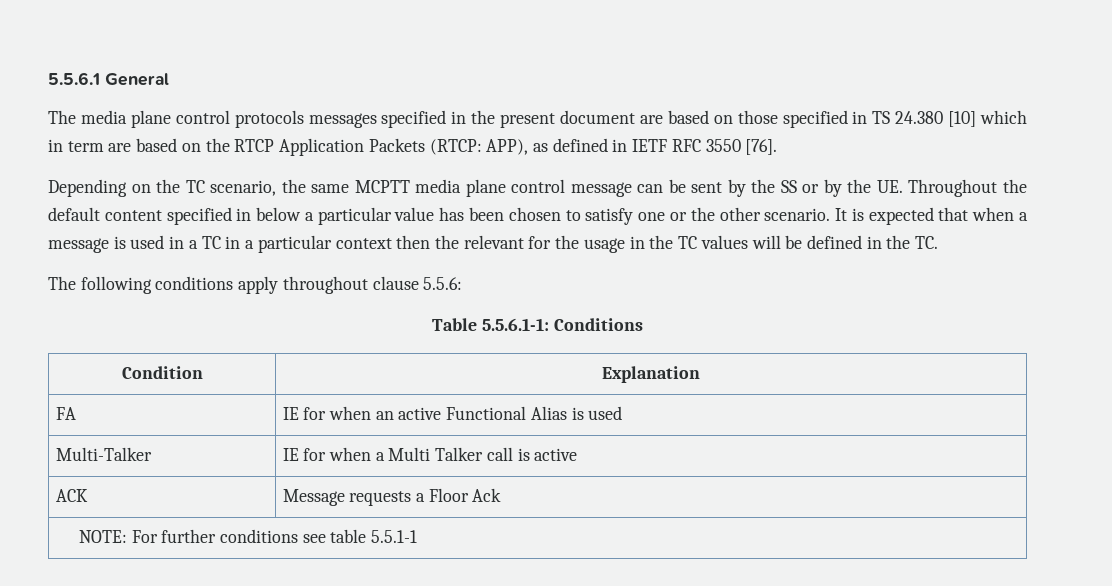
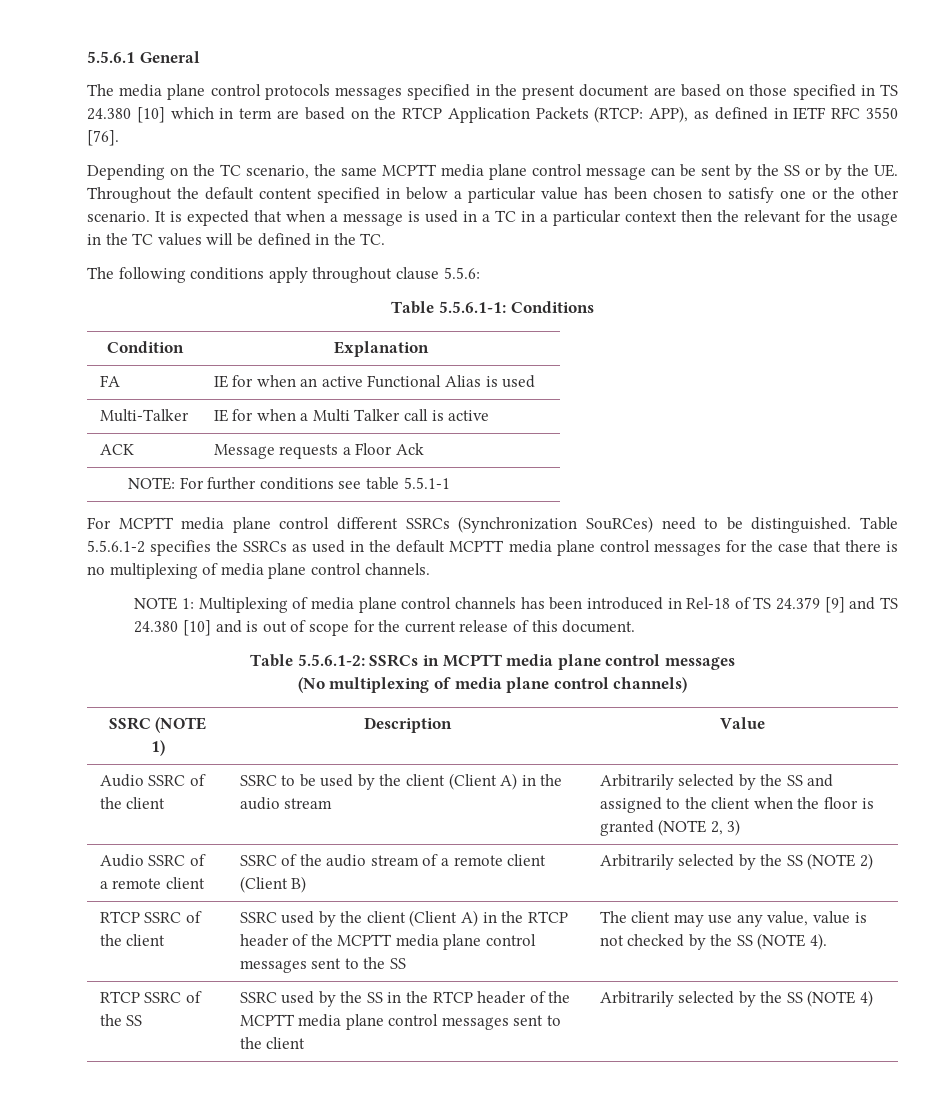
(418, 536) none -> [87,516,899,533] [87,540,899,556] [87,563,430,579] [134,597,899,613] [134,620,636,636] [250,654,735,670] [297,677,688,693] [108,717,207,733] [150,740,165,756] [364,717,452,733] [719,717,765,729] [99,774,206,787] [99,797,166,809] [239,773,563,790] [239,797,333,810] [599,774,834,790] [599,797,874,813] [599,819,741,836] [99,854,206,867] [99,877,205,889] [239,854,547,867] [239,876,307,893] [599,853,874,870] [99,911,202,923] [99,934,166,946] [239,910,568,927] [239,934,537,950] [239,957,406,973] [599,911,867,927] [599,933,828,950] [99,991,202,1003] [99,1014,143,1026] [239,991,571,1007] [239,1014,562,1030] [239,1037,306,1049] [599,990,874,1007] // For MCPTT media plane control different SSRCs (Synchronization SouRCes) need to be distinguished. Table 5.5.6.1-2 specifies the SSRCs as used in the default MCPTT media plane control messages for the case that there is no multiplexing of media plane control channels. // NOTE 1: Multiplexing of media plane control channels has been introduced in Rel-18 of TS 24.379 [9] and TS 24.380 [10] and is out of scope for the current release of this document. // Table 5.5.6.1-2: SSRCs in MCPTT media plane control messages // (No multiplexing of media plane control channels) // SSRC (NOTE 1) | Description | Value // Audio SSRC of the client | SSRC to be used by the client (Client A) in the audio stream | Arbitrarily selected by the SS and assigned to the client when the floor is granted (NOTE 2, 3) // Audio SSRC of a remote client | SSRC of the audio stream of a remote client (Client B) | Arbitrarily selected by the SS (NOTE 2) // RTCP SSRC of the client | SSRC used by the client (Client A) in the RTCP header of the MCPTT media plane control messages sent to the SS | The client may use any value, value is not checked by the SS (NOTE 4). // RTCP SSRC of the SS | SSRC used by the SS in the RTCP header of the MCPTT media plane control messages sent to the client | Arbitrarily selected by the SS (NOTE 4)

